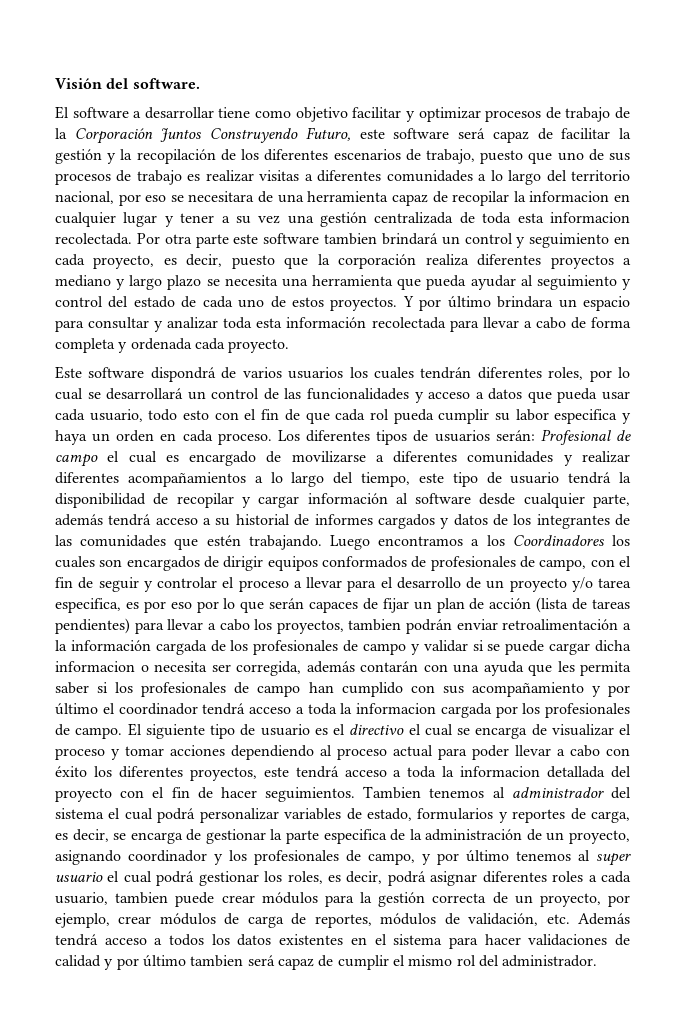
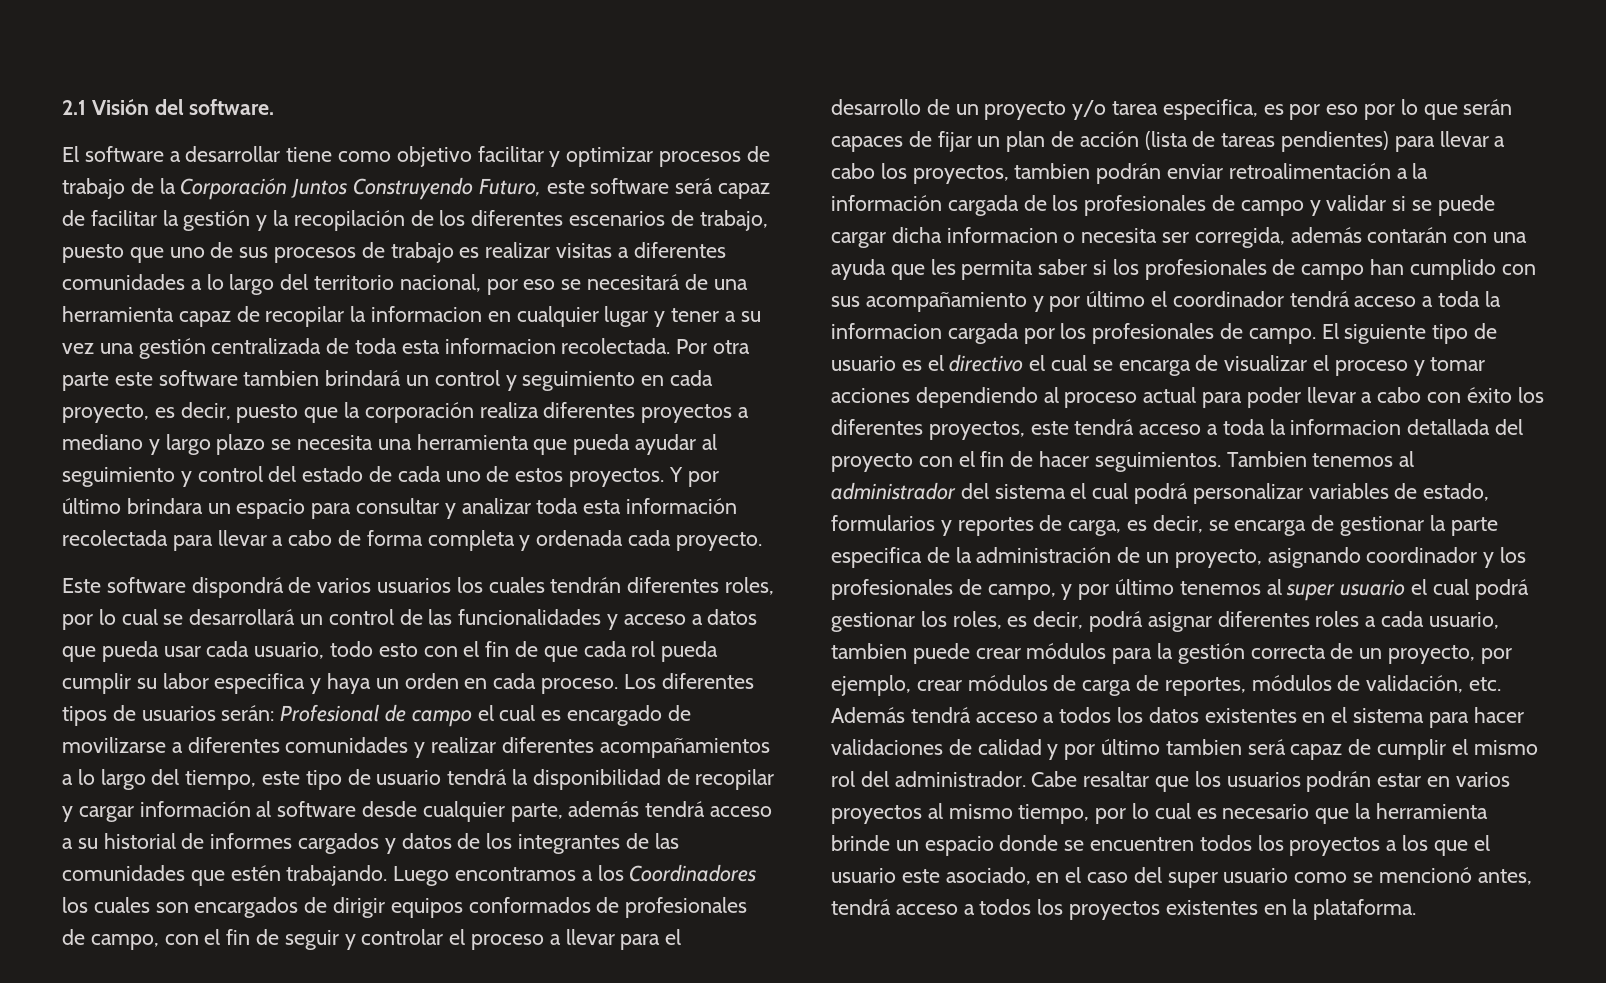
(55, 83) none -> [62,100,86,115] 2.1
[188,191,255,202] necesitara -> [587,274,681,290] necesitará
(598, 961) none -> [1031,771,1510,792] [831,803,1488,824] [831,835,1490,856] [831,867,1532,888] [831,899,1417,920] Cabe resaltar que los usuarios podrán estar en varios proyectos al mismo tiempo, por lo cual es necesario que la herramienta brinde un espacio donde se encuentren todos los proyectos a los que el usuario este asociado, en el caso del super usuario como se mencionó antes, tendrá acceso a todos los proyectos existentes en la plataforma.

